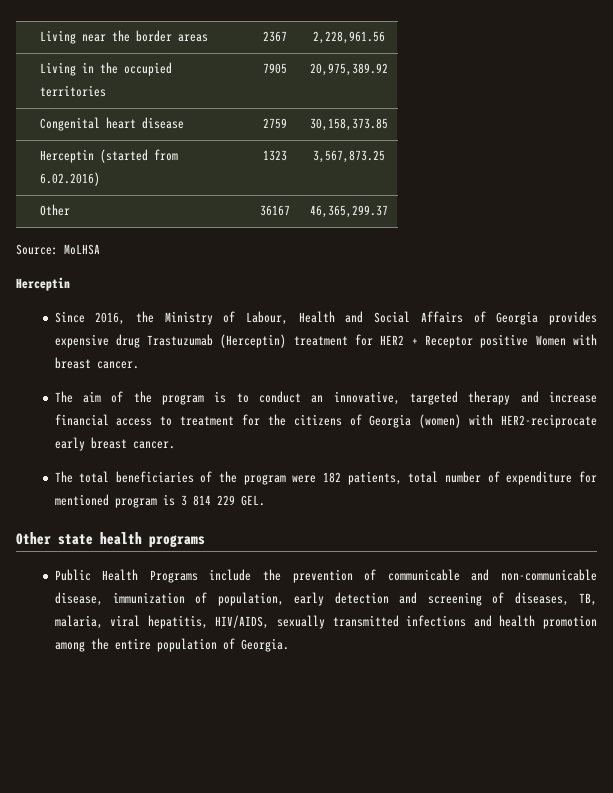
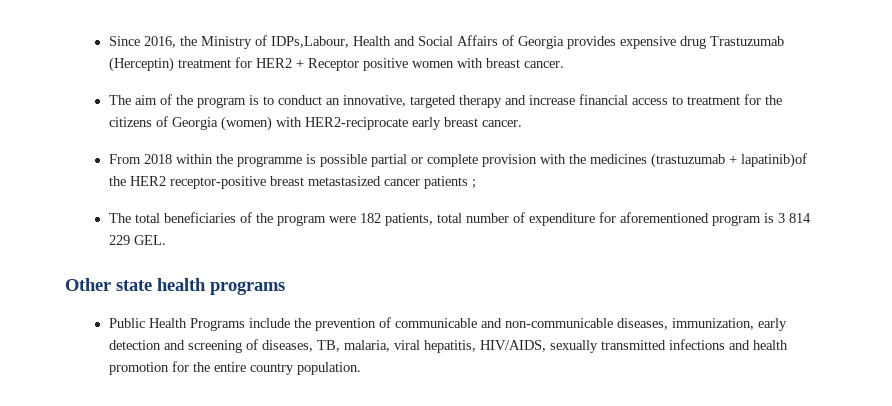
[39,30,208,44] [262,31,287,42] [312,31,385,44] [39,62,172,76] [39,85,106,97] [262,63,287,74] [309,63,388,76] [39,117,184,131] [262,118,287,129] [309,118,388,131] [39,149,178,163] [39,172,100,186] [262,150,287,161] [312,150,385,163] [39,204,70,216] [259,205,290,216] [309,205,388,218] [16,244,100,255] [16,277,70,291] Living near the border areas | 2367 | 2,228,961.56 // Living in the occupied territories | 7905 | 20,975,389.92 // Congenital heart disease | 2759 | 30,158,373.85 // Herceptin (started from 6.02.2016) | 1323 | 3,567,873.25 // Other | 36167 | 46,365,299.37 // Source: MoLHSA // Herceptin // -> (108, 41) none
[246,311,289,325] Labour, -> [270,36,349,48] IDPs,Labour,
[535,335,566,346] Women -> [411,61,454,68] women
(175, 445) none -> [108,153,807,168] [108,176,476,189] // From 2018 within the programme is possible partial or complete provision with the medicines (trastuzumab + lapatinib)of the HER2 receptor-positive breast metastasized cancer patients ;
[54,494,109,506] mentioned -> [619,212,709,223] aforementioned
[54,592,284,606] disease, immunization of population, -> [616,318,754,330] diseases, immunization,
[54,641,85,652] among -> [171,361,189,372] for
[156,638,289,652] population of Georgia. -> [249,362,361,375] country population.

